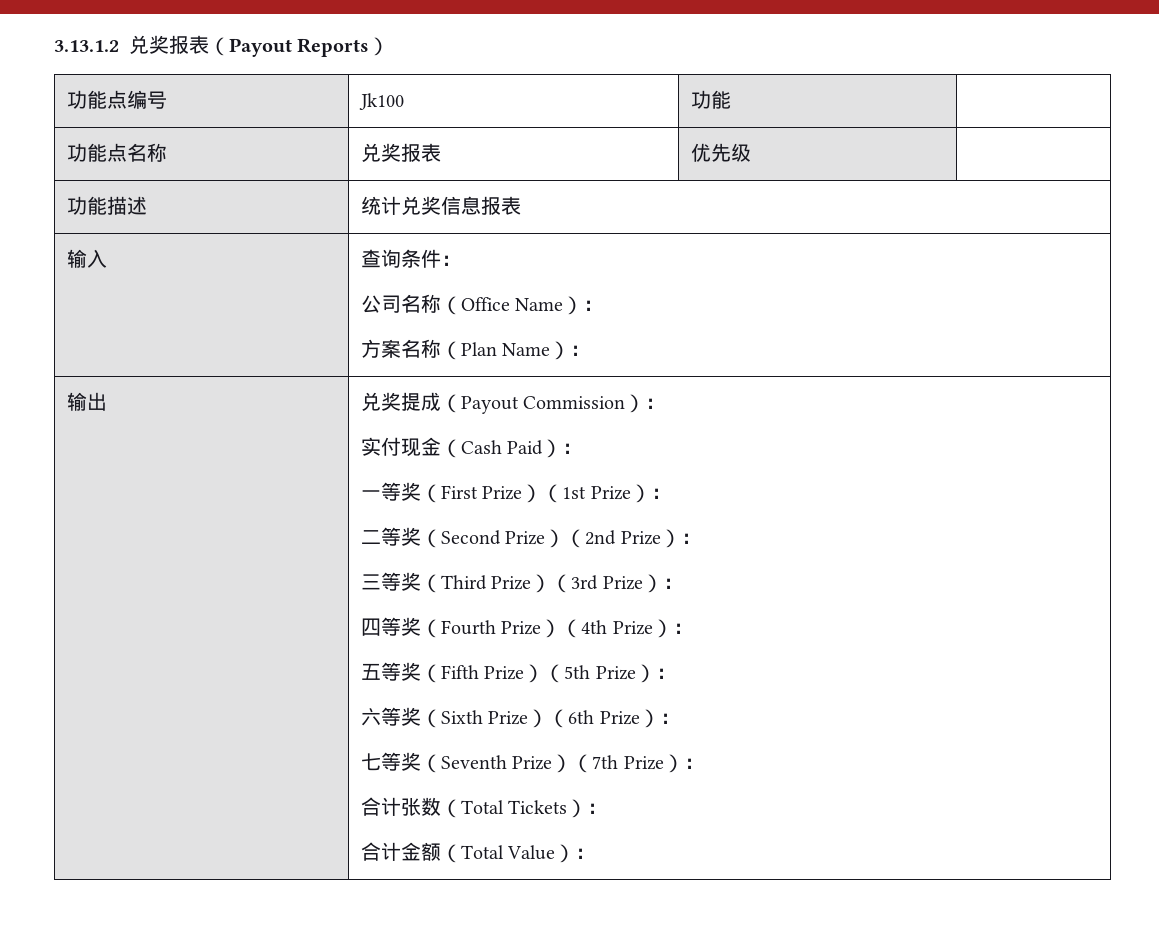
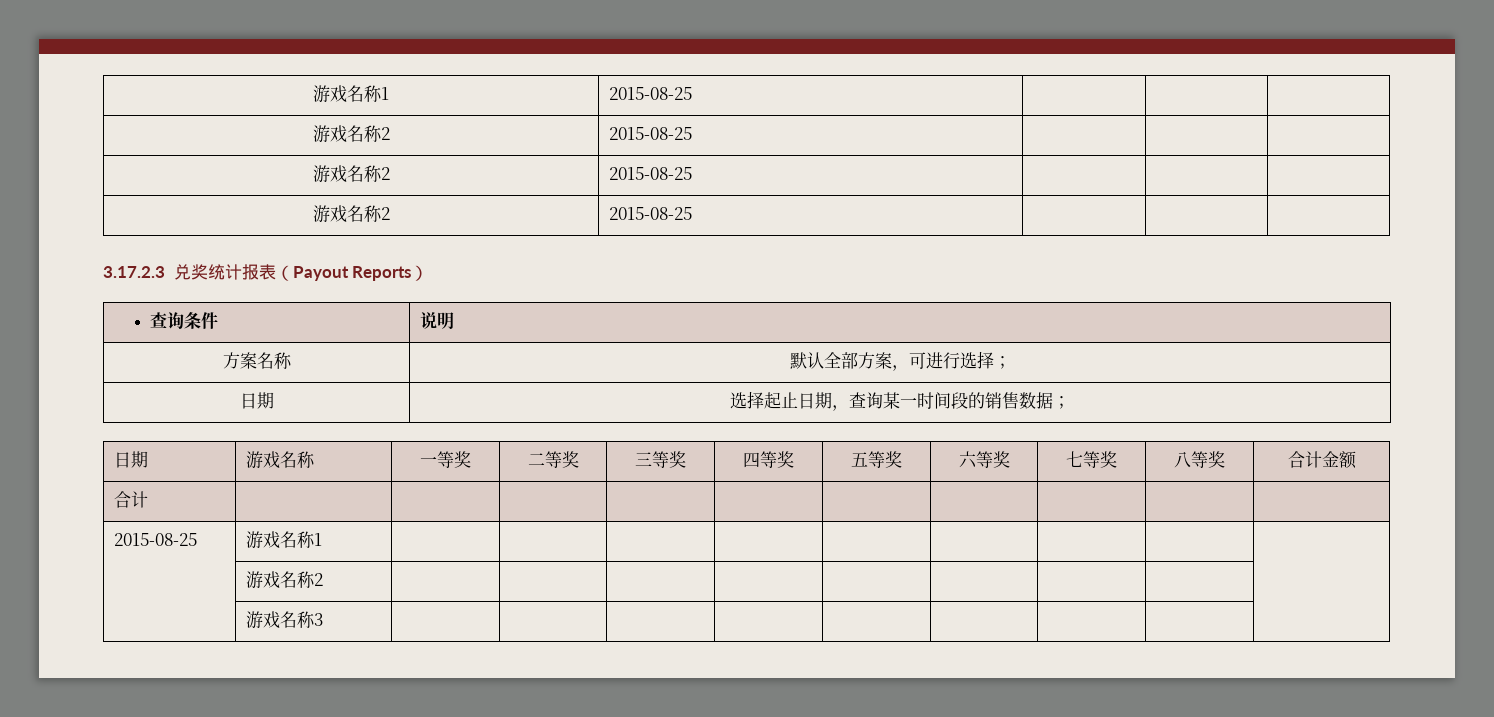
[54,35,390,57] [66,90,167,109] [358,93,404,110] [690,90,731,109] [66,143,167,162] [360,143,441,162] [690,143,751,162] [66,196,147,215] [360,196,521,215] [66,249,107,268] [360,249,461,268] [360,294,604,315] [360,339,591,360] [66,392,107,411] [360,392,666,414] [360,437,583,458] [360,482,671,503] [360,527,701,548] [360,572,683,593] [360,617,693,638] [360,662,676,683] [360,707,680,728] [360,752,704,773] [360,797,608,818] [360,842,596,863] 3.13.1.2兑奖报表（Payout Reports） // 功能点编号 | Jk100 | 功能 | // 功能点名称 | 兑奖报表 | 优先级 | // 功能描述 | 统计兑奖信息报表 // 输入 | 查询条件： // 公司名称（Office Name）： // 方案名称（Plan Name）： // 输出 | 兑奖提成（Payout Commission）： // 实付现金（Cash Paid）： // 一等奖（First Prize）（1st Prize）： // 二等奖（Second Prize）（2nd Prize）： // 三等奖（Third Prize）（3rd Prize）： // 四等奖（Fourth Prize）（4th Prize）： // 五等奖（Fifth Prize）（5th Prize）： // 六等奖（Sixth Prize）（6th Prize）： // 七等奖（Seventh Prize）（7th Prize）： // 合计张数（Total Tickets）： // 合计金额（Total Value）： -> [313,85,389,103] [609,87,693,100] [312,125,390,143] [609,127,693,140] [312,165,390,183] [609,167,693,180] [312,205,390,223] [609,207,693,220] [103,264,429,281] [150,312,219,329] [420,312,455,329] [222,352,292,369] [789,351,1011,371] [239,392,274,409] [730,391,1070,411] [114,451,149,468] [246,451,316,469] [420,451,471,468] [527,451,579,468] [635,451,686,468] [743,451,794,468] [851,451,902,468] [958,451,1010,468] [1066,451,1117,468] [1174,451,1225,468] [1287,451,1357,469] [114,491,149,508] [114,533,198,546] [246,531,323,549] [246,571,324,589] [246,611,324,629] 游戏名称1 | 2015-08-25 | | | // 游戏名称2 | 2015-08-25 | | | // 游戏名称2 | 2015-08-25 | | | // 游戏名称2 | 2015-08-25 | | | // 3.17.2.3兑奖统计报表（Payout Reports） // 查询条件 | 说明 // 方案名称 | 默认全部方案，可进行选择； // 日期 | 选择起止日期，查询某一时间段的销售数据； // 日期 | 游戏名称 | 一等奖 | 二等奖 | 三等奖 | 四等奖 | 五等奖 | 六等奖 | 七等奖 | 八等奖 | 合计金额 // 合计 | | | | | | | | | | // 2015-08-25 | 游戏名称1 | | | | | | | | | // | 游戏名称2 | | | | | | | | | // | 游戏名称3 | | | | | | | | |

